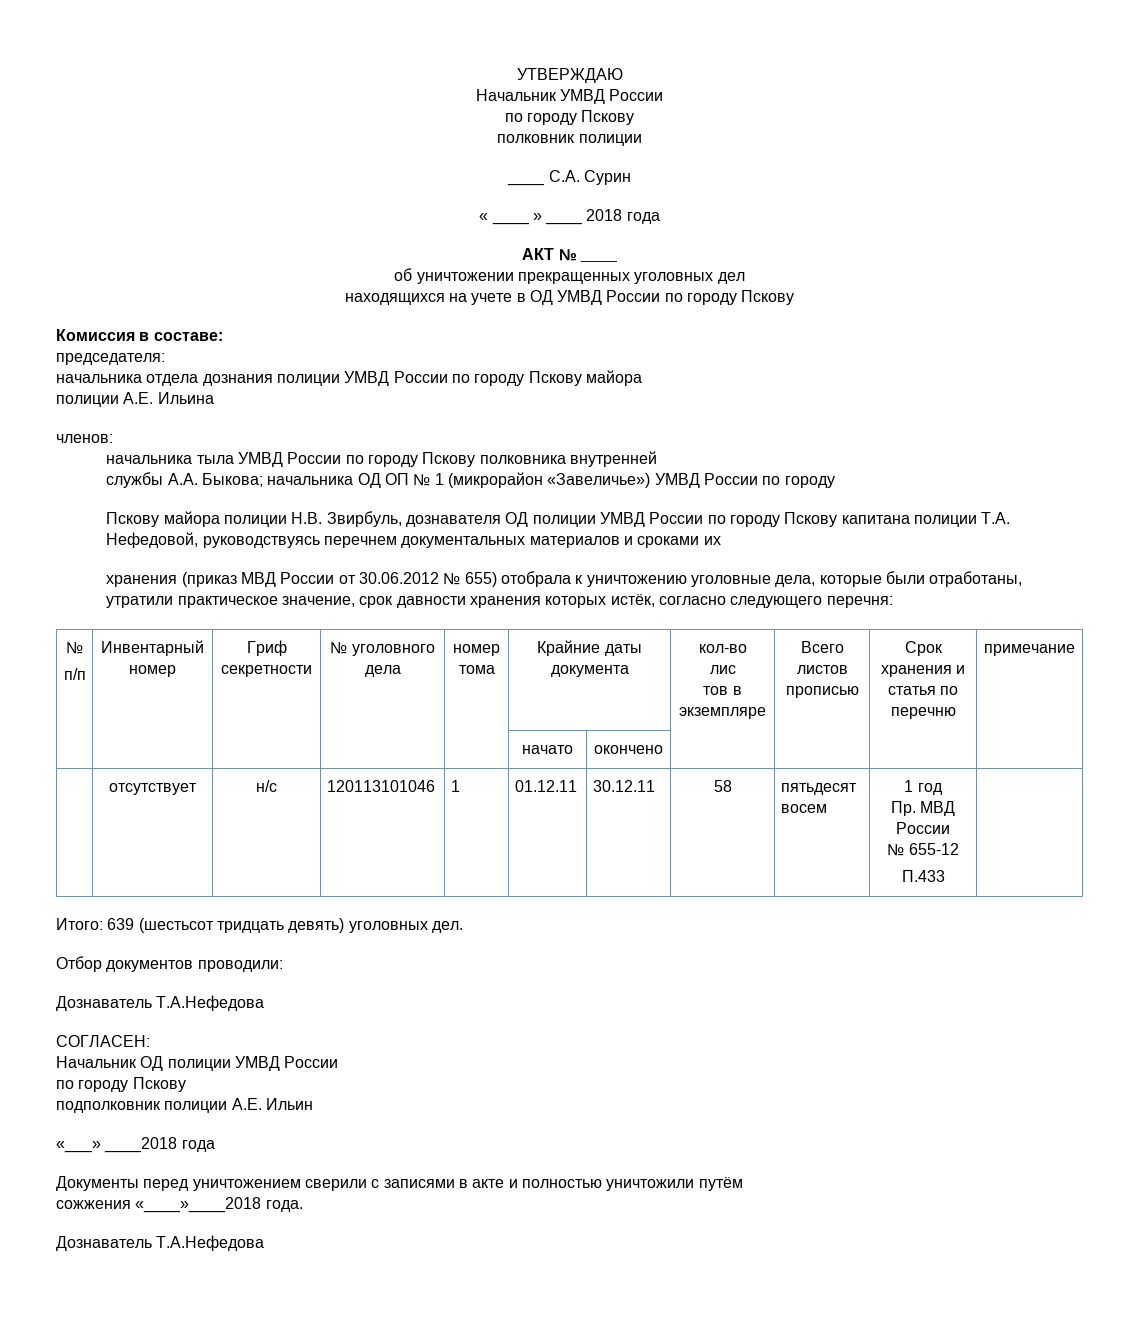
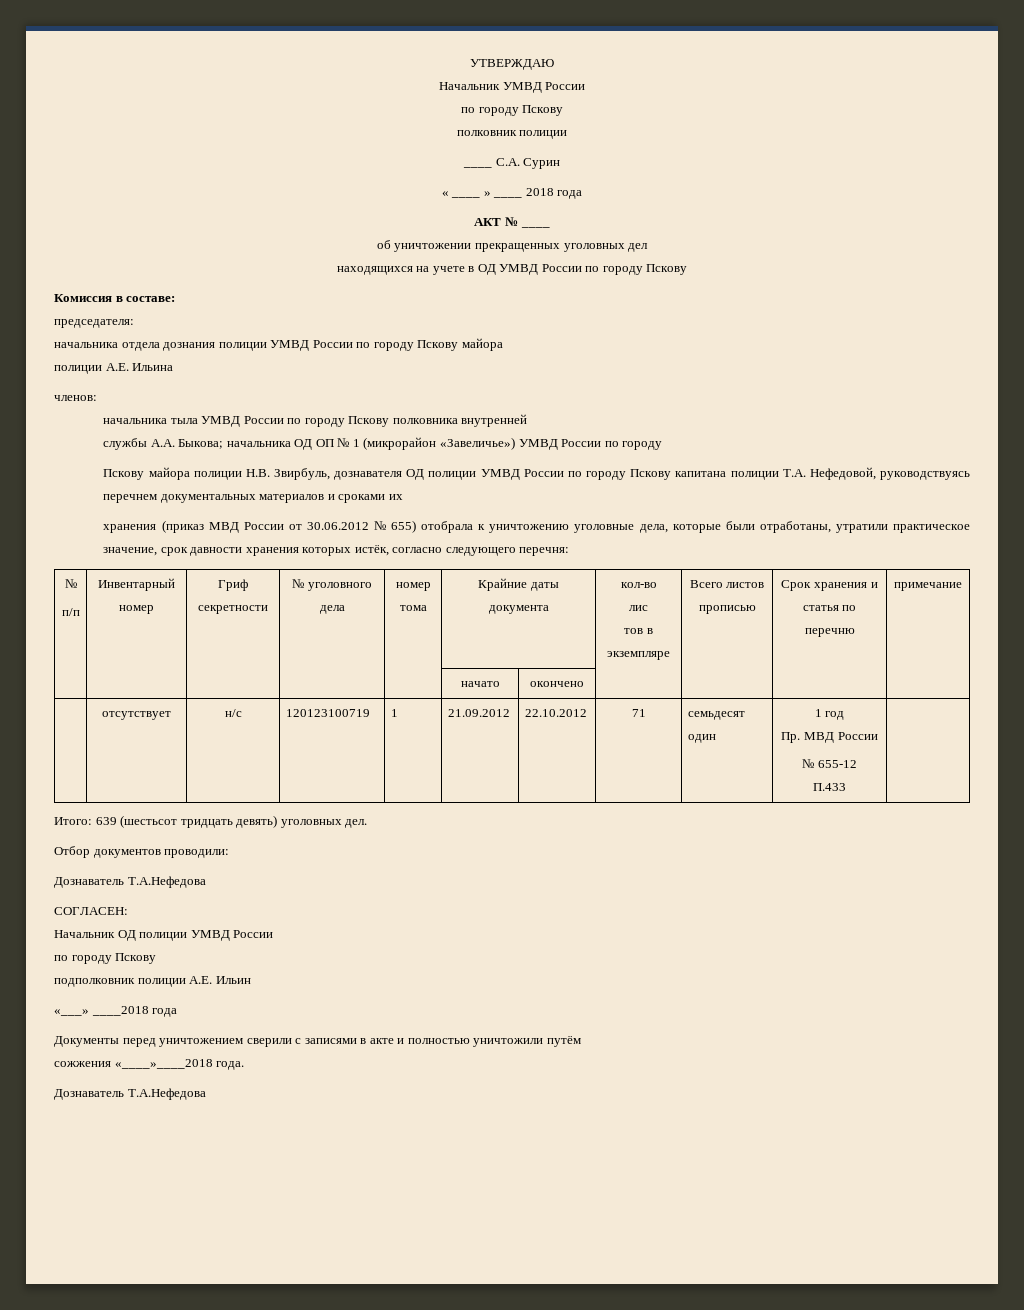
[326,780,435,792] [450,780,460,792] [514,780,577,792] [592,780,655,792] [713,780,732,792] [780,783,857,795] [780,804,827,813] 120113101046 | 1 | 01.12.11 | 30.12.11 | 58 | пятьдесят восем -> [285,709,370,717] [390,709,398,717] [447,709,510,717] [524,709,587,717] [631,709,646,717] [687,711,745,720] [687,734,716,743] 120123100719 | 1 | 21.09.2012 | 22.10.2012 | 71 | семьдесят один

